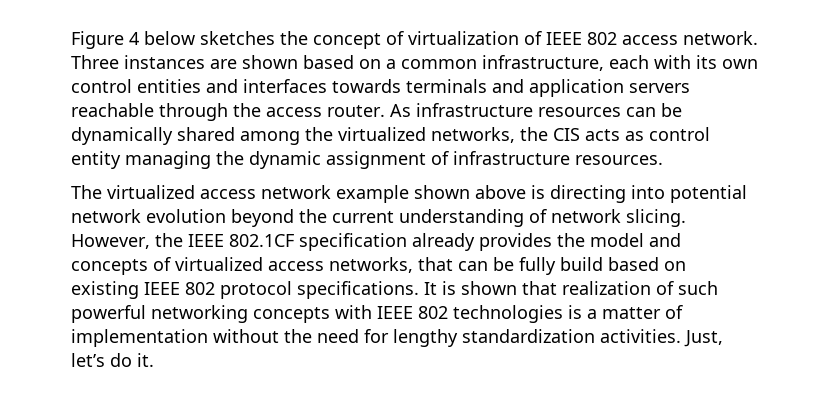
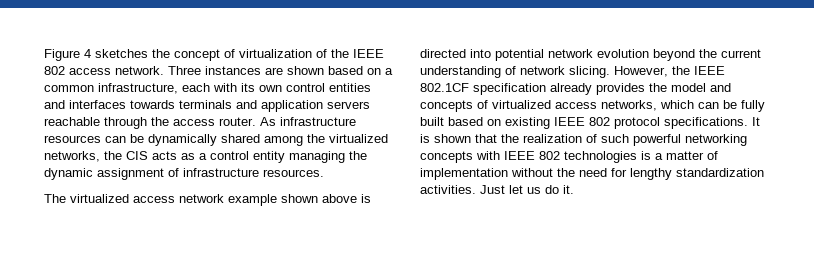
[144,31,195,45] below -> (91, 53) none
(542, 38) none -> [331,49,349,58] the
(644, 136) none -> [199,153,207,160] a
[550,185,626,203] directing -> [420,49,466,58] directed
[418,257,453,271] that -> [660,100,694,109] which
[560,257,603,271] build -> [420,117,444,126] built
(557, 288) none -> [501,134,519,143] the
[684,330,723,347] [71,353,105,367] Just, let’s -> [480,185,541,194] Just let us

